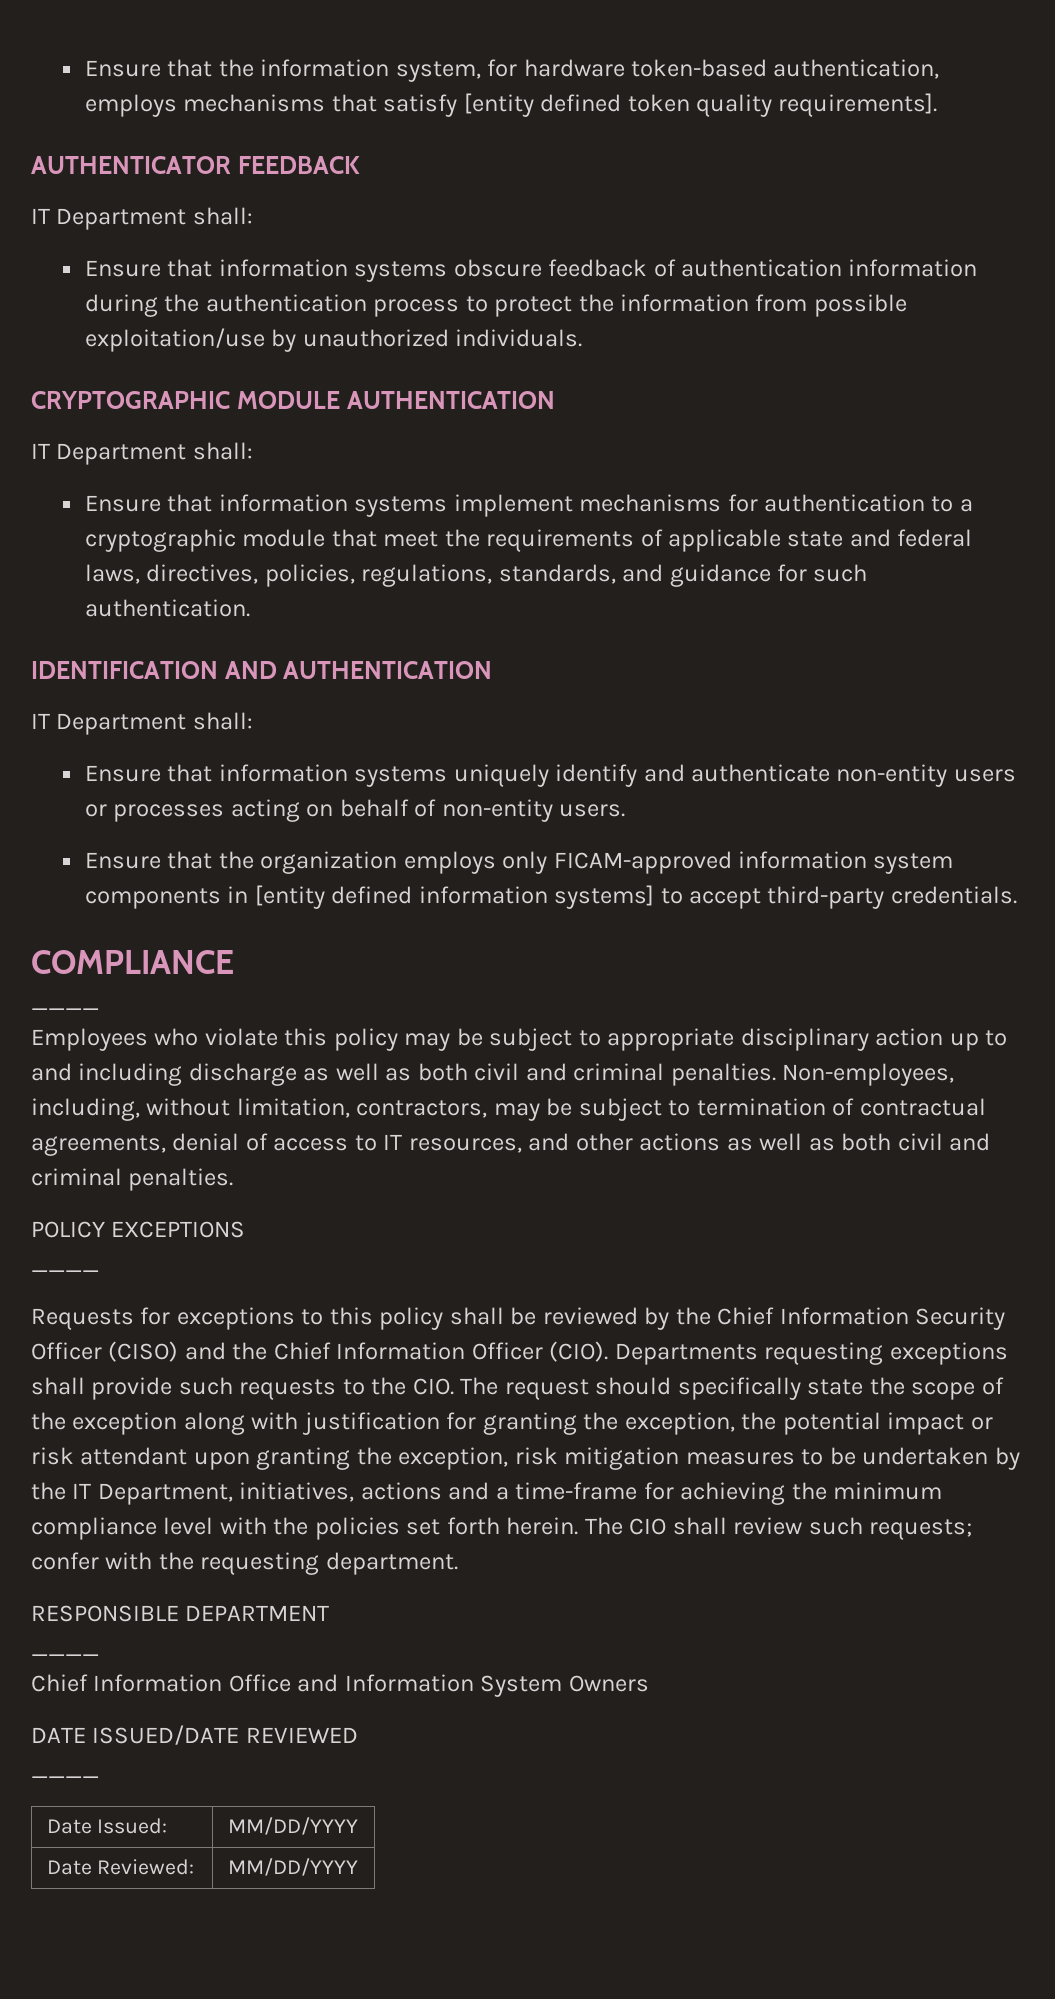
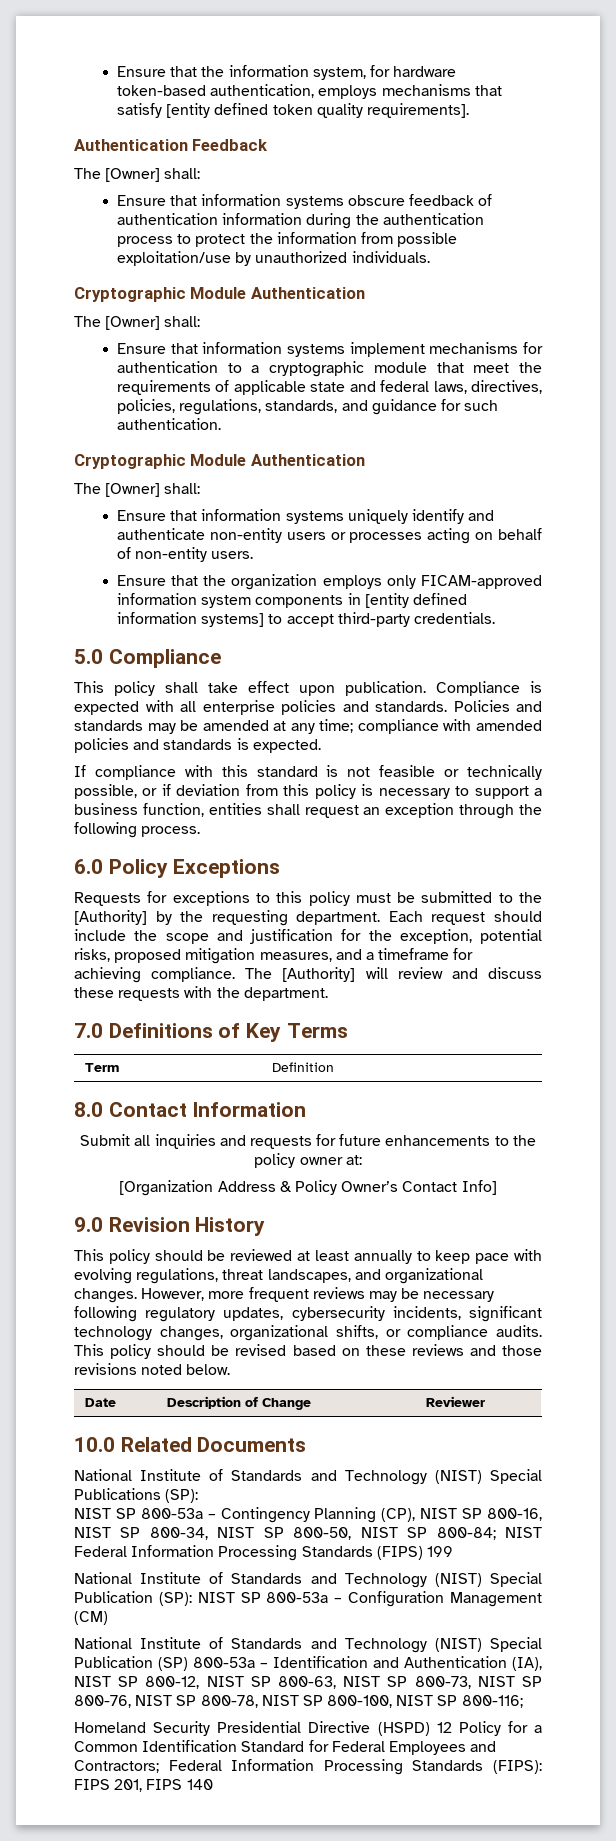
[31,156,360,174] [31,208,187,230] AUTHENTICATOR FEEDBACK // IT Department -> [74,139,269,151] [74,168,161,182] Authentication Feedback // The [Owner]
[31,391,556,409] [31,443,187,465] CRYPTOGRAPHIC MODULE AUTHENTICATION // IT Department -> [74,287,365,302] [74,316,161,330] Cryptographic Module Authentication // The [Owner]
[31,661,493,679] [31,713,187,735] IDENTIFICATION AND AUTHENTICATION // IT Department -> [74,454,365,469] [74,483,161,497] Cryptographic Module Authentication // The [Owner]
[31,950,234,974] [31,1008,99,1010] [31,1028,1008,1051] [31,1063,955,1086] [31,1098,986,1121] [31,1133,991,1156] [31,1168,234,1191] [31,1221,246,1238] [31,1270,99,1272] COMPLIANCE // ____ // Employees who violate this policy may be subject to appropriate disciplinary action up to and including discharge as well as both civil and criminal penalties. Non-employees, including, without limitation, contractors, may be subject to termination of contractual agreements, denial of access to IT resources, and other actions as well as both civil and criminal penalties. // POLICY EXCEPTIONS // ____ -> [74,649,221,668] [74,681,542,696] [74,700,542,715] [74,719,542,734] [74,738,321,753] [74,765,543,780] [74,784,542,799] [74,803,542,819] [74,822,201,838] [74,859,281,878] 5.0 Compliance // This policy shall take effect upon publication. Compliance is expected with all enterprise policies and standards. Policies and standards may be amended at any time; compliance with amended policies and standards is expected. // If compliance with this standard is not feasible or technically possible, or if deviation from this policy is necessary to support a business function, entities shall request an exception through the following process. // 6.0 Policy Exceptions
[449,1307,1006,1330] [31,1341,1008,1365] [31,1377,1004,1400] [31,1412,993,1435] [31,1447,1020,1470] [31,1482,943,1505] [31,1517,973,1540] [31,1552,458,1575] [31,1605,330,1622] [31,1654,99,1656] [31,1674,649,1697] [31,1725,358,1745] [31,1776,99,1778] [46,1818,168,1834] [227,1817,358,1835] [46,1859,195,1875] [227,1858,358,1876] shall be reviewed by the Chief Information Security Officer (CISO) and the Chief Information Officer (CIO). Departments requesting exceptions shall provide such requests to the CIO. The request should specifically state the scope of the exception along with justification for granting the exception, the potential impact or risk attendant upon granting the exception, risk mitigation measures to be undertaken by the IT Department, initiatives, actions and a time-frame for achieving the minimum compliance level with the policies set forth herein. The CIO shall review such requests; confer with the requesting department. // RESPONSIBLE DEPARTMENT // ____ // Chief Information Office and Information System Owners // DATE ISSUED/DATE REVIEWED // ____ // Date Issued: | MM/DD/YYYY // Date Reviewed: | MM/DD/YYYY -> [355,891,542,903] [74,910,542,926] [74,929,542,944] [74,948,474,964] [74,967,543,983] [74,986,328,1001] [74,1023,348,1042] [84,1063,119,1072] [271,1062,334,1072] [74,1102,307,1117] [80,1134,536,1149] [254,1153,362,1168] [119,1180,497,1196] [74,1217,266,1236] [74,1249,542,1264] [74,1268,483,1284] [74,1287,495,1303] [74,1306,542,1322] [74,1325,542,1341] [74,1344,543,1359] [74,1363,231,1375] [84,1398,116,1407] [166,1396,311,1410] [425,1396,485,1407] [74,1437,307,1452] [74,1469,542,1485] [74,1488,199,1503] [74,1507,543,1523] [74,1527,542,1540] [74,1545,453,1561] [74,1572,542,1588] [74,1591,542,1607] [74,1611,108,1625] [74,1637,542,1653] [74,1656,542,1671] [74,1676,542,1689] [74,1695,523,1708] [74,1721,542,1736] [74,1740,497,1755] [74,1759,542,1775] [74,1779,213,1792] must be submitted to the [Authority] by the requesting department. Each request should include the scope and justification for the exception, potential risks, proposed mitigation measures, and a timeframe for achieving compliance. The [Authority] will review and discuss these requests with the department. // 7.0 Definitions of Key Terms // Term | Definition // 8.0 Contact Information // Submit all inquiries and requests for future enhancements to the policy owner at: // [Organization Address & Policy Owner’s Contact Info] // 9.0 Revision History // This policy should be reviewed at least annually to keep pace with evolving regulations, threat landscapes, and organizational changes. However, more frequent reviews may be necessary following regulatory updates, cybersecurity incidents, significant technology changes, organizational shifts, or compliance audits. This policy should be revised based on these reviews and those revisions noted below. // Date | Description of Change | Reviewer // 10.0 Related Documents // National Institute of Standards and Technology (NIST) Special Publications (SP): // NIST SP 800-53a – Contingency Planning (CP), NIST SP 800-16, NIST SP 800-34, NIST SP 800-50, NIST SP 800-84; NIST Federal Information Processing Standards (FIPS) 199 // National Institute of Standards and Technology (NIST) Special Publication (SP): NIST SP 800-53a – Configuration Management (CM) // National Institute of Standards and Technology (NIST) Special Publication (SP) 800-53a – Identification and Authentication (IA), NIST SP 800-12, NIST SP 800-63, NIST SP 800-73, NIST SP 800-76, NIST SP 800-78, NIST SP 800-100, NIST SP 800-116; // Homeland Security Presidential Directive (HSPD) 12 Policy for a Common Identification Standard for Federal Employees and Contractors; Federal Information Processing Standards (FIPS): FIPS 201, FIPS 140

